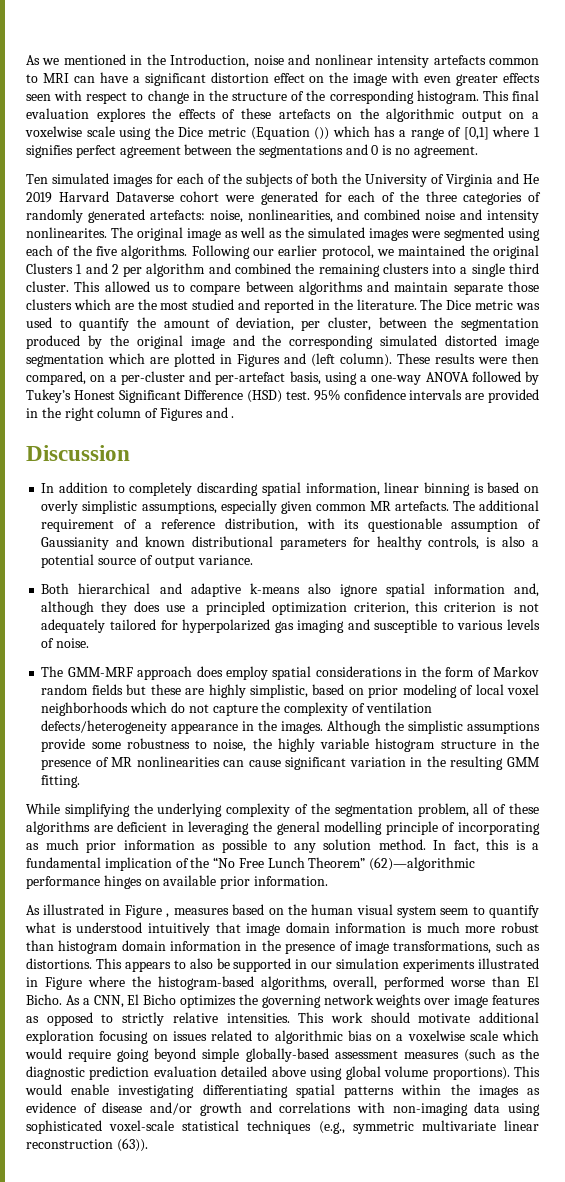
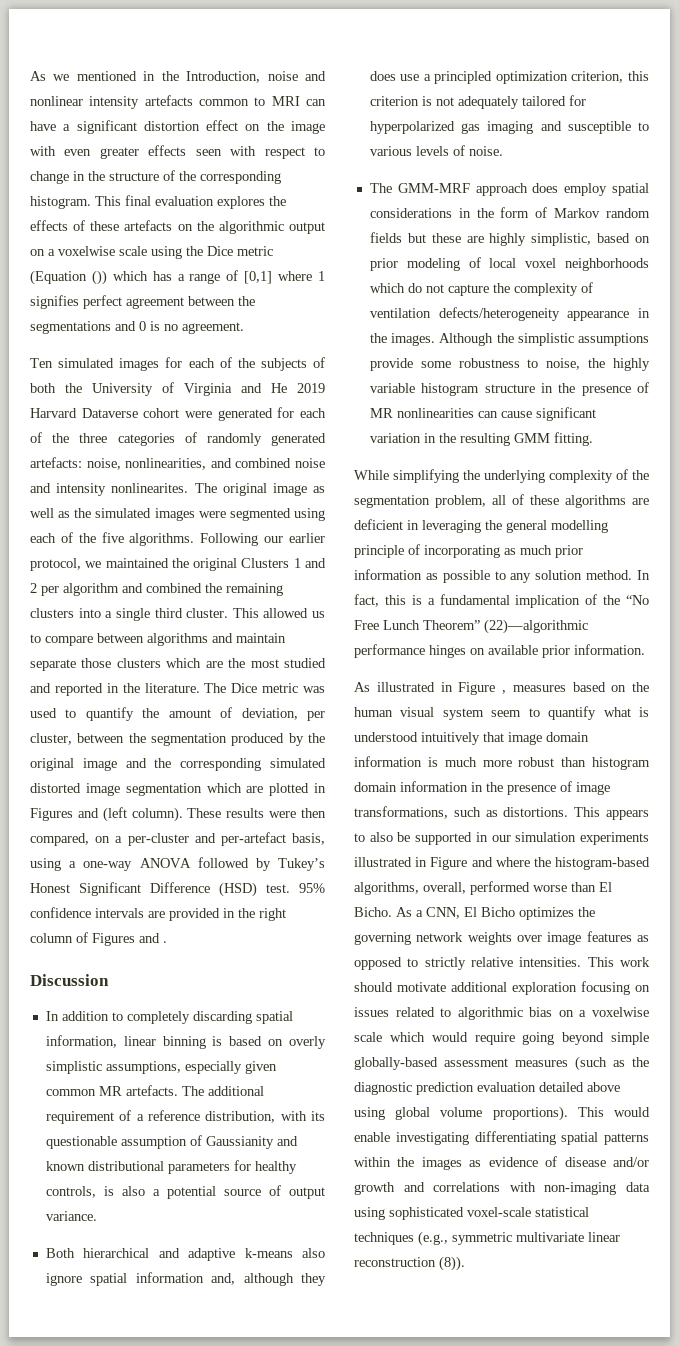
[369,857,476,871] (62)—algorithmic -> [484,619,588,634] (22)—algorithmic
(82, 983) none -> [471,857,493,867] and
[116,1138,148,1152] (63)). -> [439,1256,465,1271] (8)).

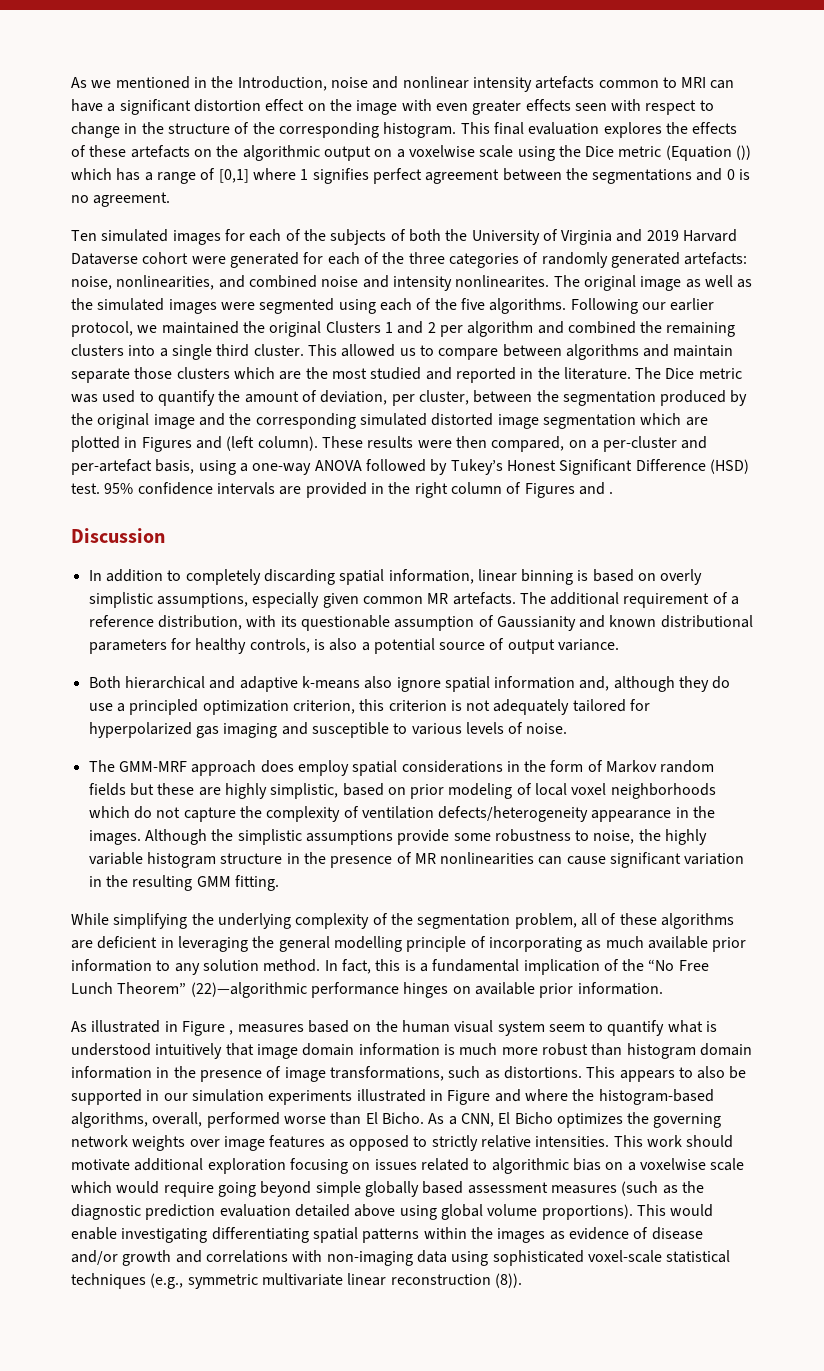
[271,383,287,393] He -> (643, 235) none
[369,71,396,81] does -> [712,676,731,689] do
(552, 550) none -> [647,936,708,949] available
[425,570,490,583] as possible -> (152, 965) none
[354,1057,438,1070] globally-based -> [364,1181,464,1197] globally based

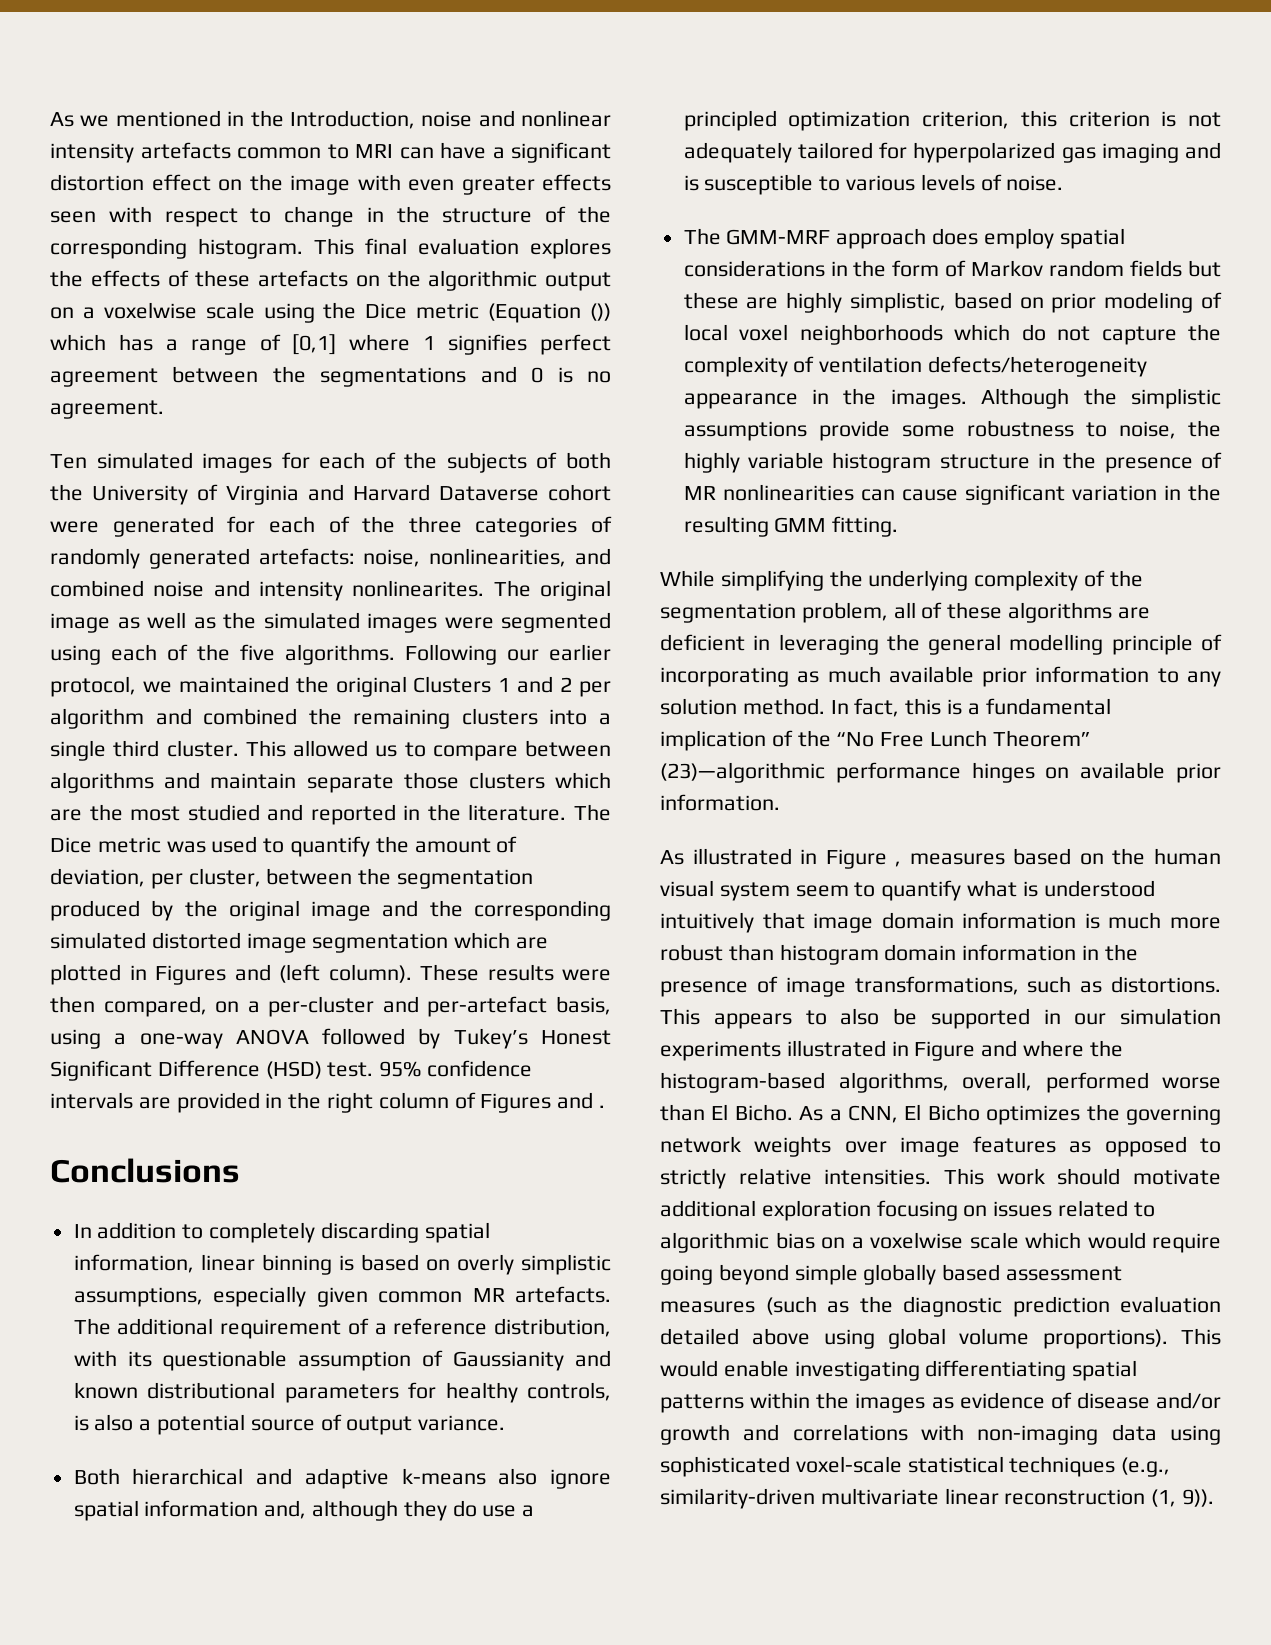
[646,230,679,241] 2019 -> (344, 492) none
[71,528,165,543] Discussion -> [50,1158,240,1183] Conclusions
(308, 728) none -> [683,175,699,191] is
[190,982,307,998] (22)—algorithmic -> [660,762,825,783] (23)—algorithmic
[187,1274,258,1289] symmetric -> [660,1488,815,1509] similarity-driven
[494,1273,522,1288] (8)). -> [1151,1489,1215,1507] (1, 9)).

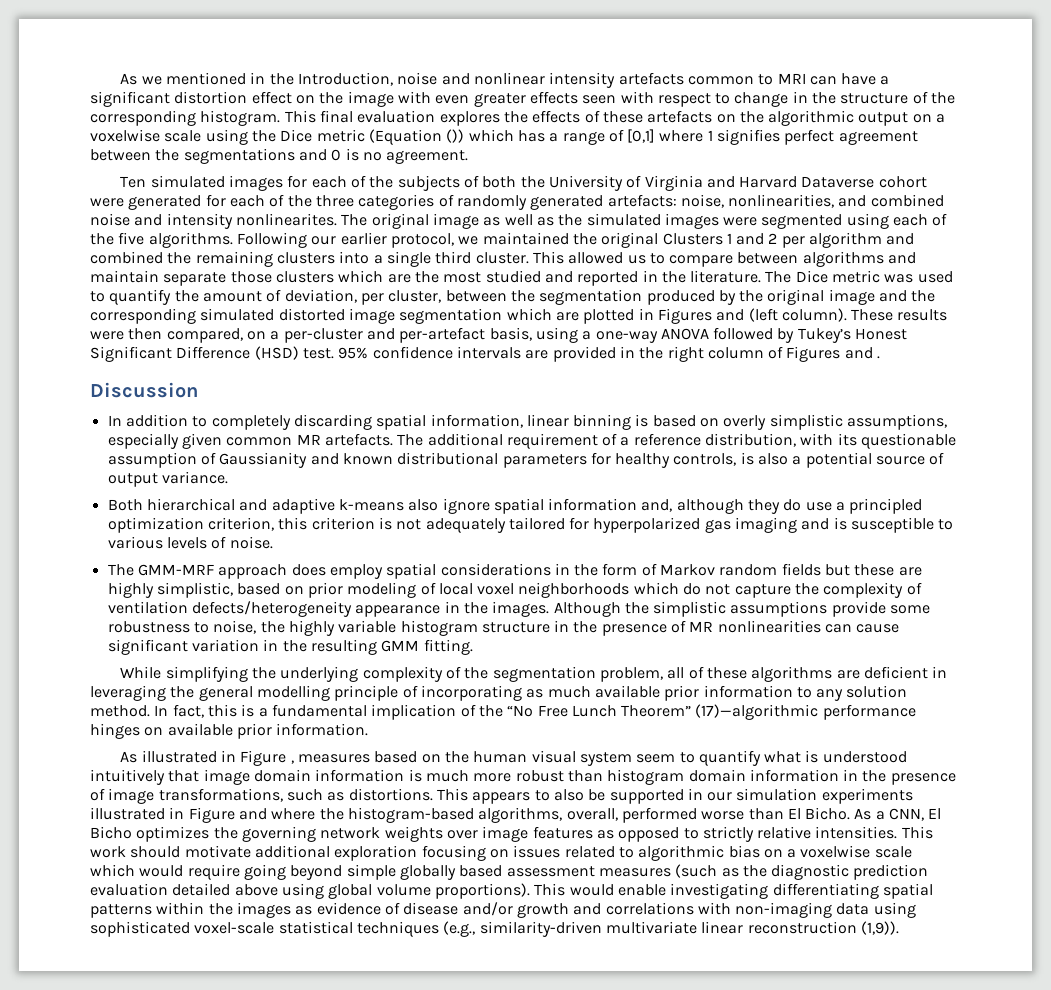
[50,1158,240,1183] Conclusions -> [90,382,198,398] Discussion
[660,762,825,783] (23)—algorithmic -> [695,704,819,720] (17)—algorithmic
[1151,1489,1215,1507] (1, 9)). -> [860,921,899,935] (1,9)).

